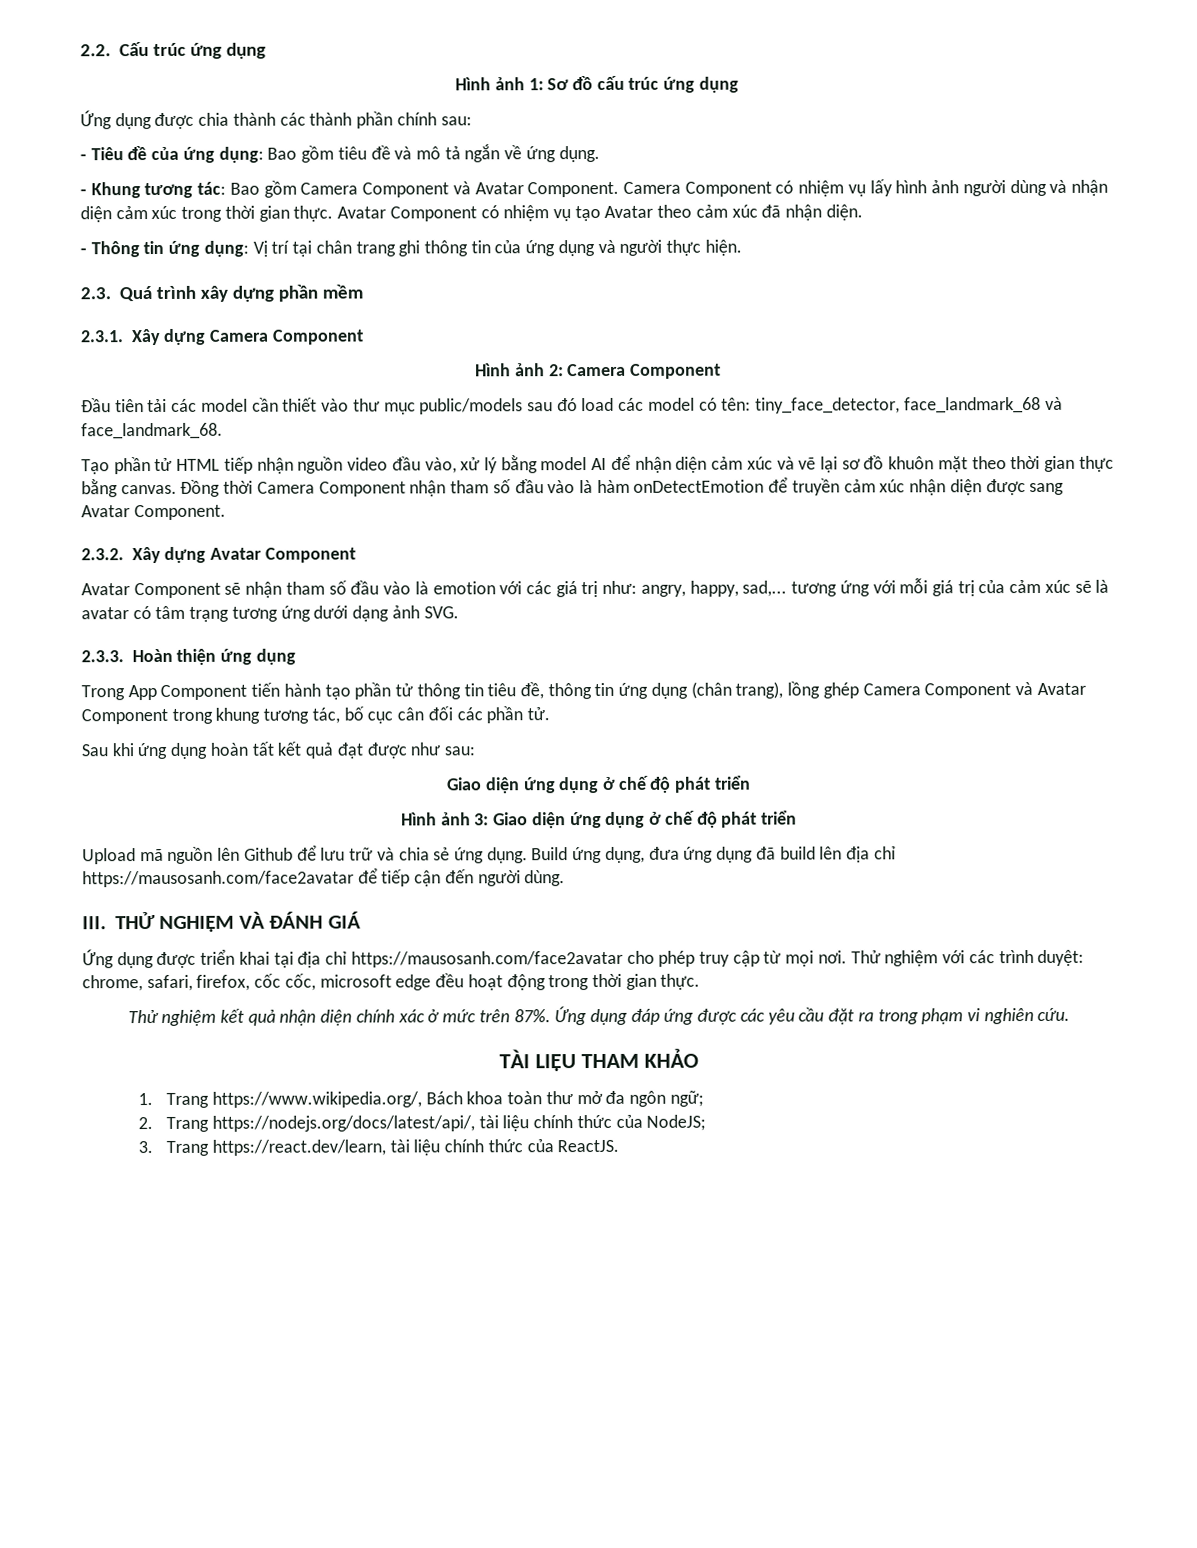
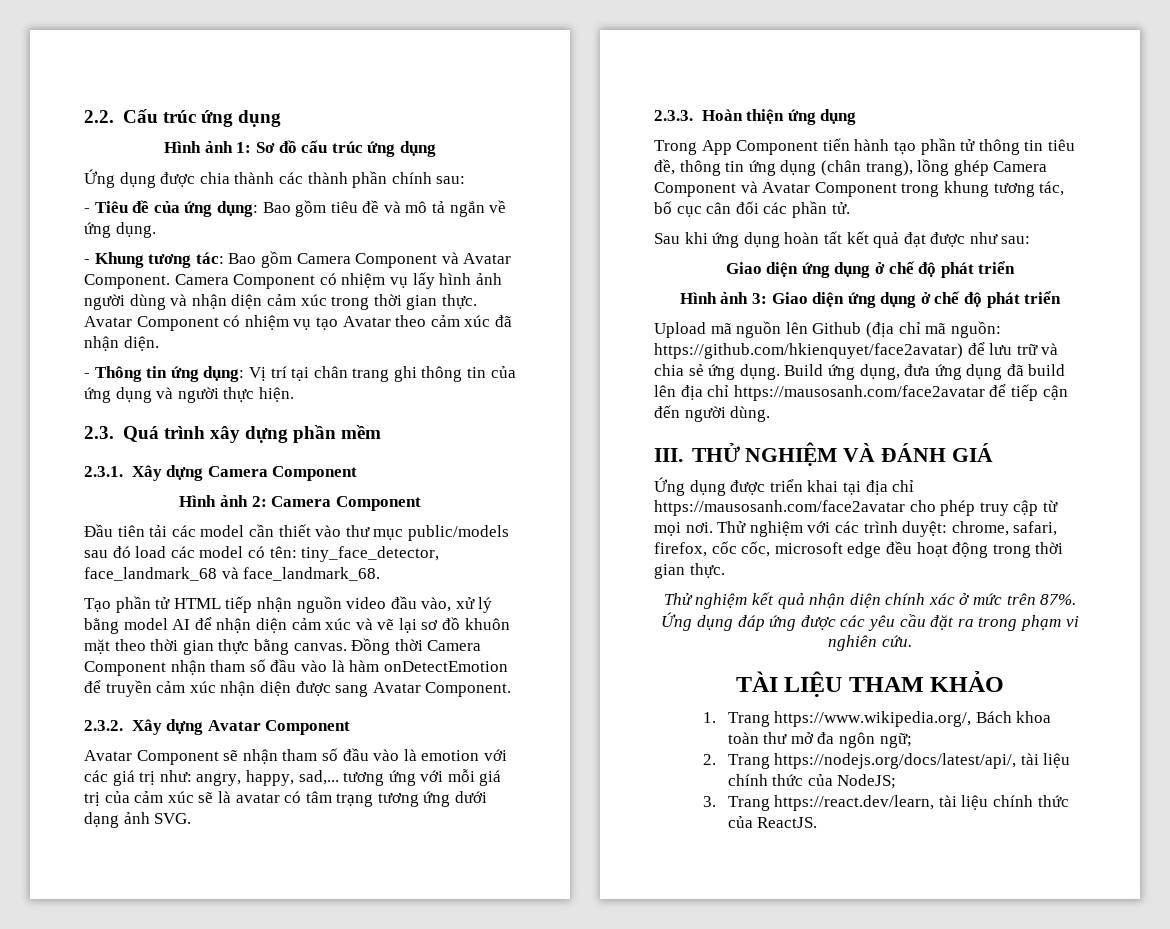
(293, 854) none -> [865,321,1001,338] [654,343,963,359] (địa chỉ mã nguồn: https://github.com/hkienquyet/face2avatar)

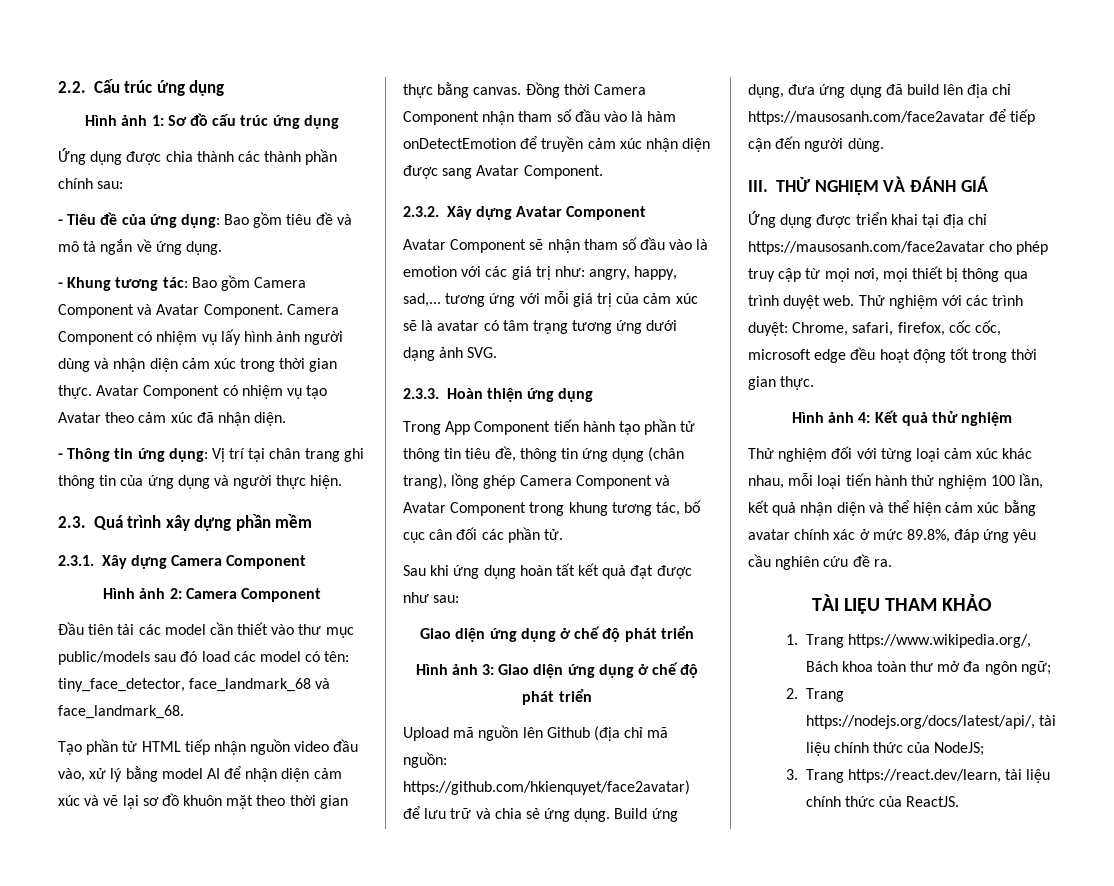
[685,522,713,533] nơi. -> [853,266,1028,282] [748,295,855,309] nơi, mọi thiết bị thông qua trình duyệt web.
[951,521,1009,536] chrome, -> [792,322,849,336] Chrome,
(989, 550) none -> [949,347,969,360] tốt
[663,592,1077,609] [661,612,1079,631] [828,635,912,651] Thử nghiệm kết quả nhận diện chính xác ở mức trên 87%. Ứng dụng đáp ứng được các yêu cầu đặt ra trong phạm vi nghiên cứu. -> [791,410,1013,426] [748,446,1033,462] [748,473,1044,489] [748,500,1036,516] [748,529,1037,543] [748,554,892,570] Hình ảnh 4: Kết quả thử nghiệm // Thử nghiệm đối với từng loại cảm xúc khác nhau, mỗi loại tiến hành thử nghiệm 100 lần, kết quả nhận diện và thể hiện cảm xúc bằng avatar chính xác ở mức 89.8%, đáp ứng yêu cầu nghiên cứu đề ra.

